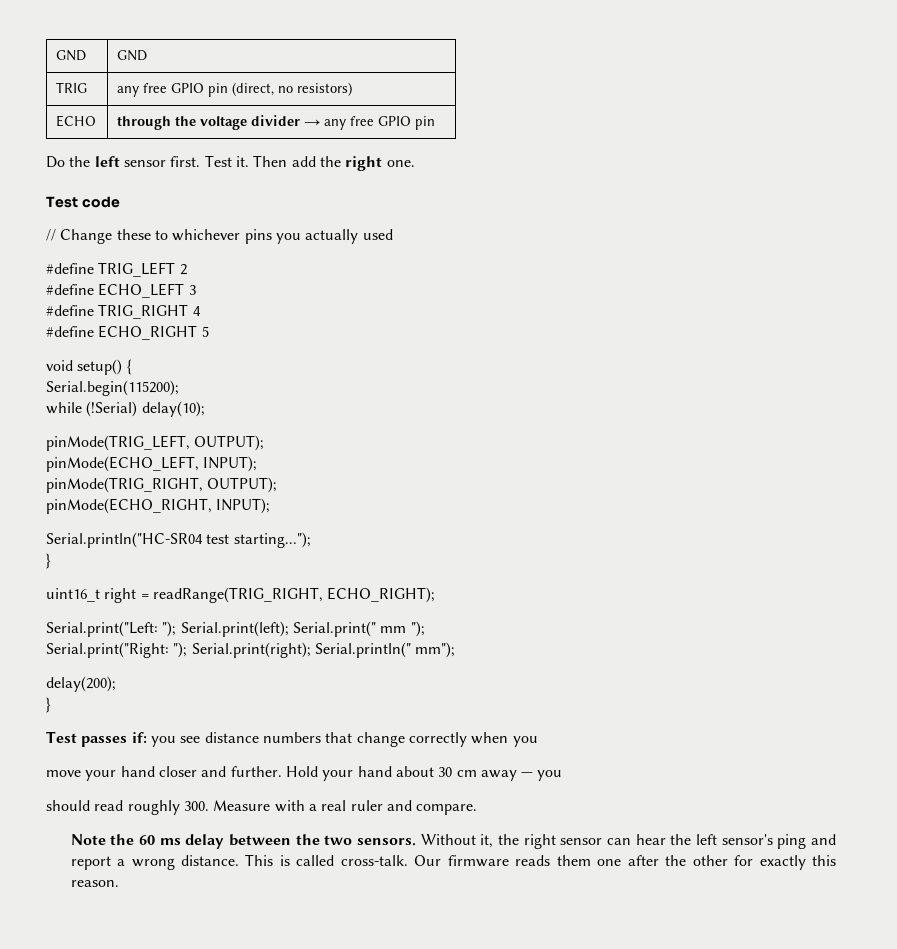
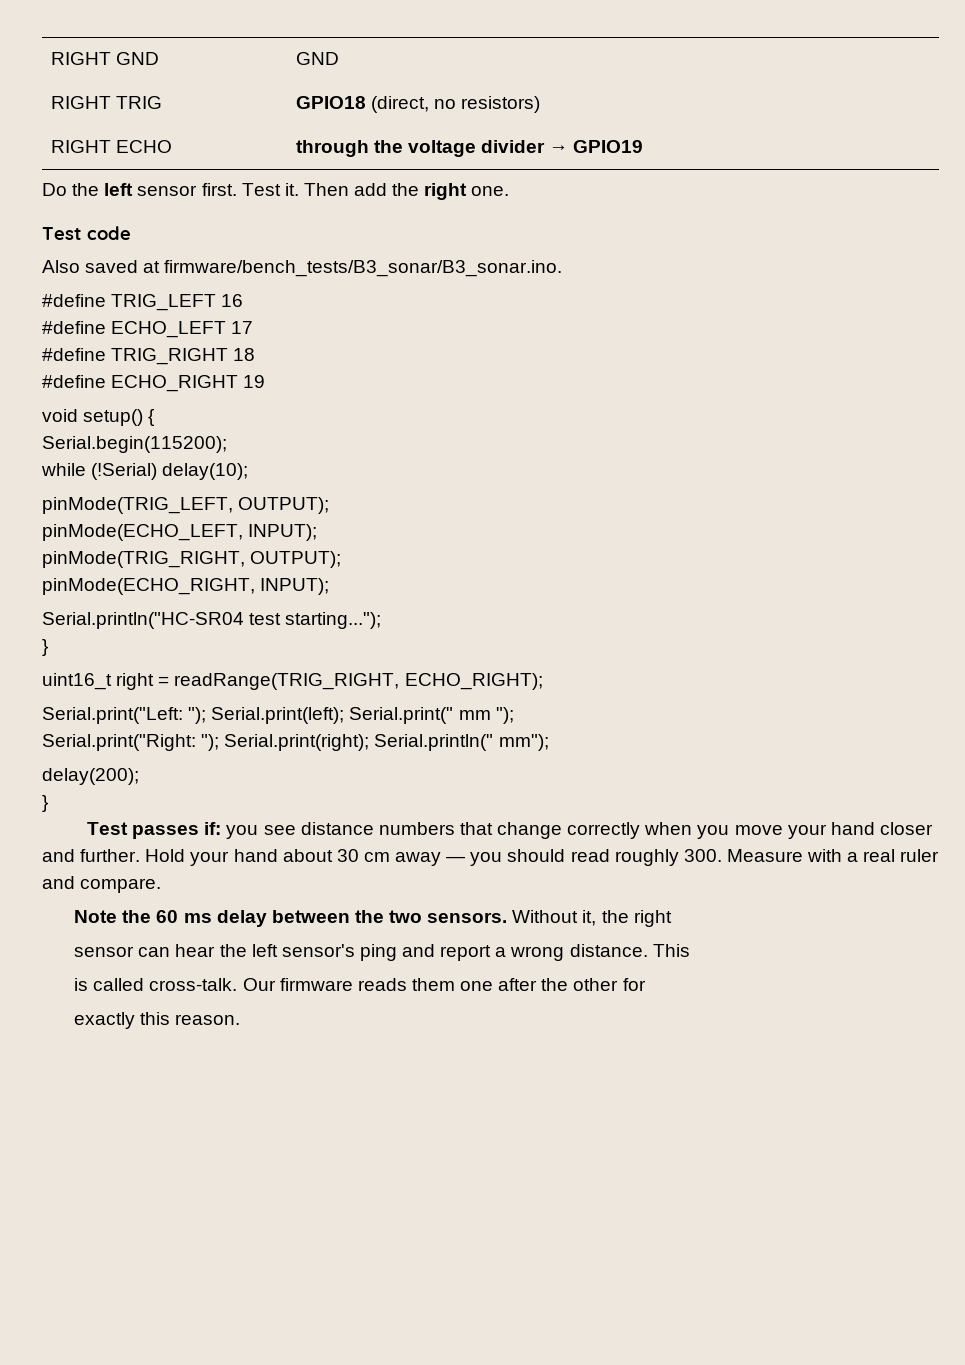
(56, 55) none -> [50,52,111,65] RIGHT
(148, 55) none -> [50,96,111,109] RIGHT
[117,83,229,97] any free GPIO pin -> [295,96,366,109] GPIO18
(353, 89) none -> [50,140,111,153] RIGHT
[324,116,436,130] any free GPIO pin -> [573,140,644,153] GPIO19
[46,229,393,244] // Change these to whichever pins you actually used -> [42,260,563,277] Also saved at firmware/bench_tests/B3_sonar/B3_sonar.ino.
[179,264,187,275] 2 -> [221,294,244,307] 16
[188,285,196,295] 3 -> [231,321,254,334] 17
[192,306,201,316] 4 -> [233,348,256,361] 18
[201,326,209,337] 5 -> [243,375,266,388] 19
(538, 741) // -> (730, 832) none
(563, 775) // -> (503, 859) none
(556, 841) none -> (672, 918) //
(274, 860) none -> (690, 950) //
(754, 860) none -> (646, 984) //

